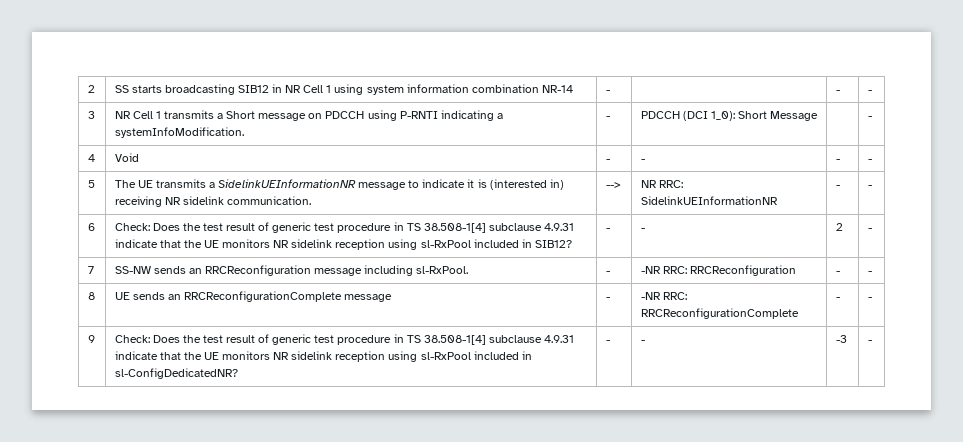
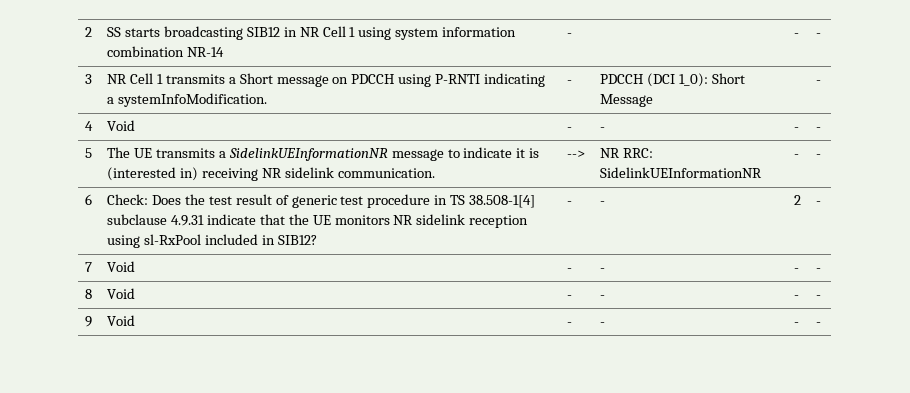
[114,265,469,276] [605,271,610,274] [640,265,796,276] [835,271,840,274] [867,271,872,274] [87,292,95,300] [114,291,393,302] [605,297,610,300] [640,292,687,300] [640,308,799,319] [835,297,840,300] [867,297,872,300] [87,335,95,343] [114,334,575,345] [114,351,532,362] [114,368,238,379] [605,340,610,343] [640,340,645,343] [835,335,847,343] SS-NW sends an RRCReconfiguration message including sl-RxPool. | - | -NR RRC: RRCReconfiguration | - | - // 8 | UE sends an RRCReconfigurationComplete message | - | -NR RRC: RRCReconfigurationComplete | - | - // 9 | Check: Does the test result of generic test procedure in TS 38.508-1[4] subclause 4.9.31 indicate that the UE monitors NR sidelink reception using sl-RxPool included in sl-ConfigDedicatedNR? | - | - | -3 -> [107,261,136,272] [567,268,573,272] [600,268,606,272] [794,268,800,272] [816,268,822,272] [85,289,93,299] [107,288,136,299] [567,295,573,299] [600,295,606,299] [794,295,800,299] [816,295,822,299] [85,316,93,327] [107,315,136,326] [567,322,573,326] [600,322,606,326] [794,322,800,326] Void | - | - | - | - // 8 | Void | - | - | - | - // 9 | Void | - | - | -

